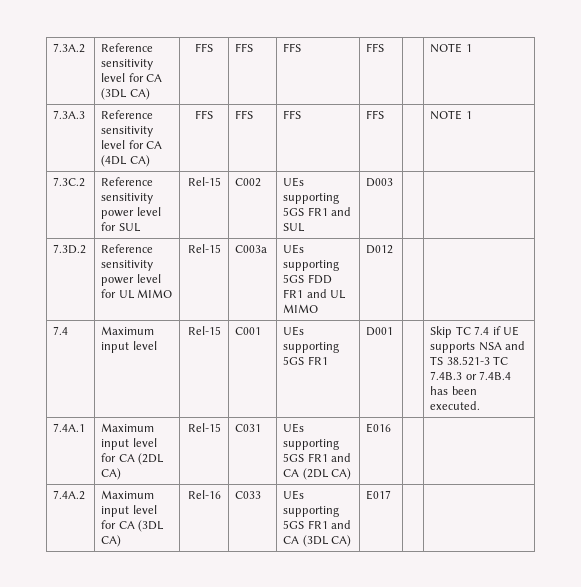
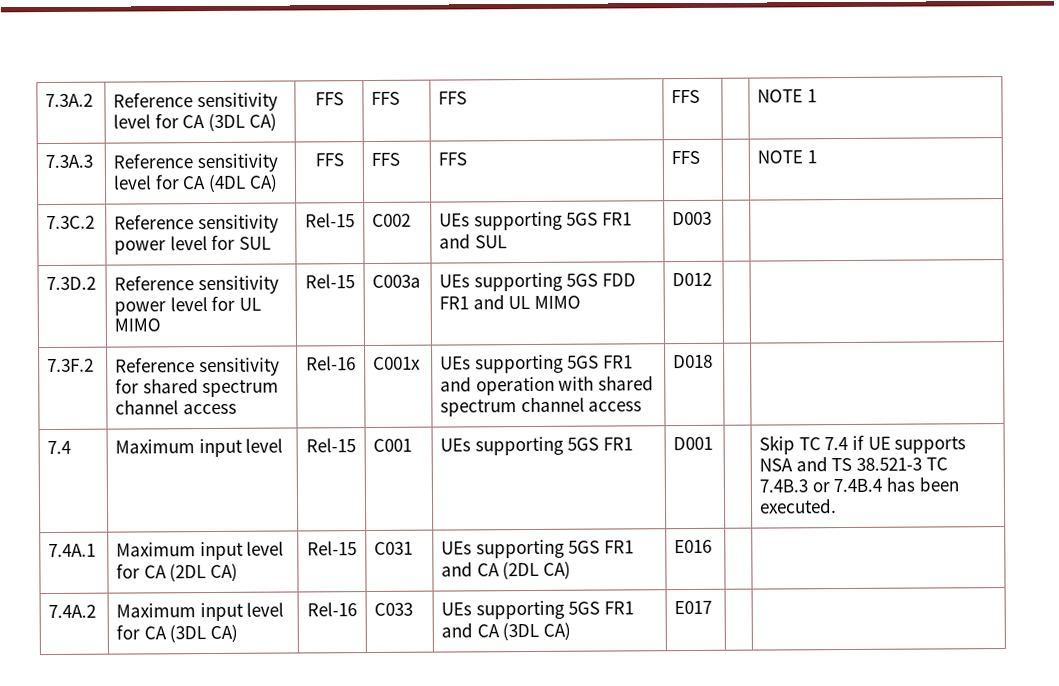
(394, 249) none -> [47,358,95,373] [115,357,280,377] [115,378,280,398] [115,399,237,415] [306,356,356,371] [373,356,422,370] [440,354,633,374] [440,375,654,396] [440,396,643,417] [673,354,714,369] // 7.3F.2 | Reference sensitivity for shared spectrum channel access | Rel-16 | C001x | UEs supporting 5GS FR1 and operation with shared spectrum channel access | D018 | |

